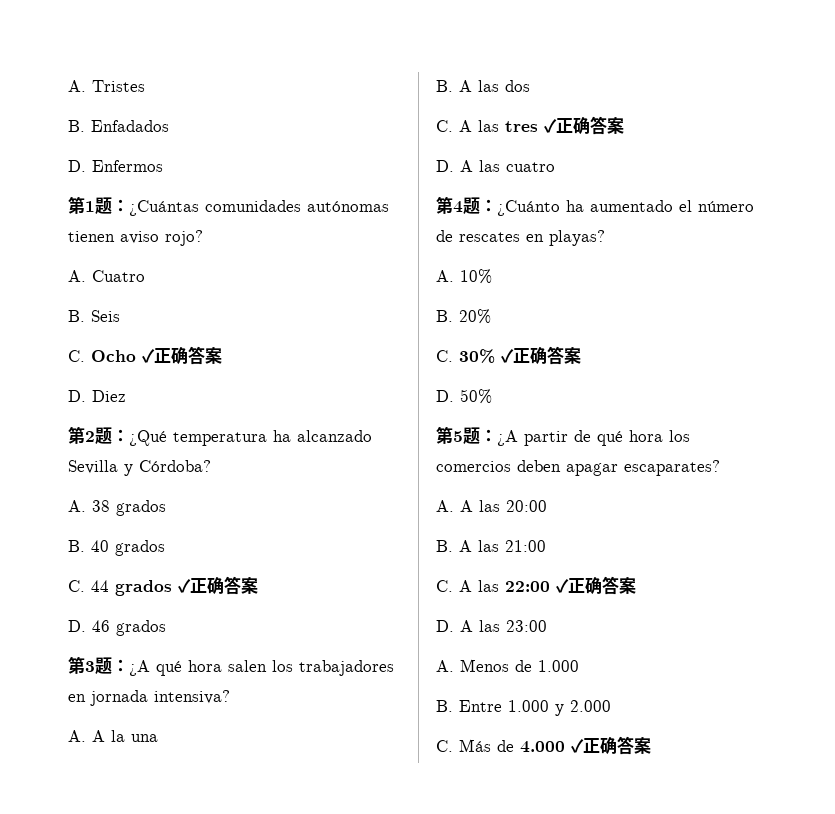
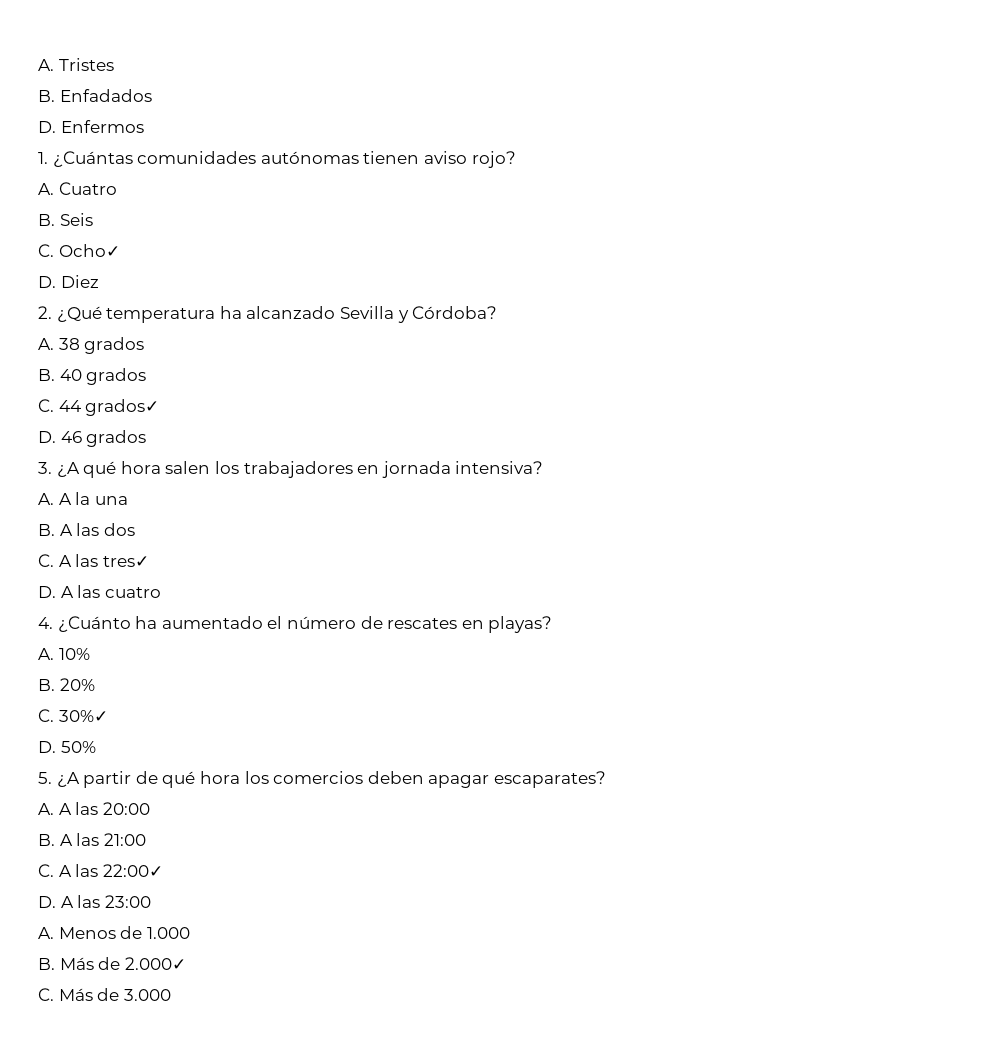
[68,196,129,214] 第1题： -> [38,152,48,164] 1.
[91,346,222,365] Ocho ✓正确答案 -> [58,244,120,257] Ocho✓
[68,426,129,444] 第2题： -> [38,306,52,319] 2.
[115,576,258,596] grados ✓正确答案 -> [85,399,160,416] grados✓
[68,656,129,674] 第3题： -> [38,462,52,474] 3.
[505,116,624,135] tres ✓正确答案 -> [102,556,149,567] tres✓
[436,196,497,214] 第4题： -> [38,617,53,629] 4.
[459,346,581,365] 30% ✓正确答案 -> [58,710,108,722] 30%✓
[436,426,497,444] 第5题： -> [38,772,52,784] 5.
[505,576,636,595] 22:00 ✓正确答案 -> [102,864,163,877] 22:00✓
[459,700,611,716] Entre 1.000 y 2.000 -> [59,957,186,970] Más de 2.000✓
[520,736,651,755] 4.000 ✓正确答案 -> [123,989,171,1001] 3.000

